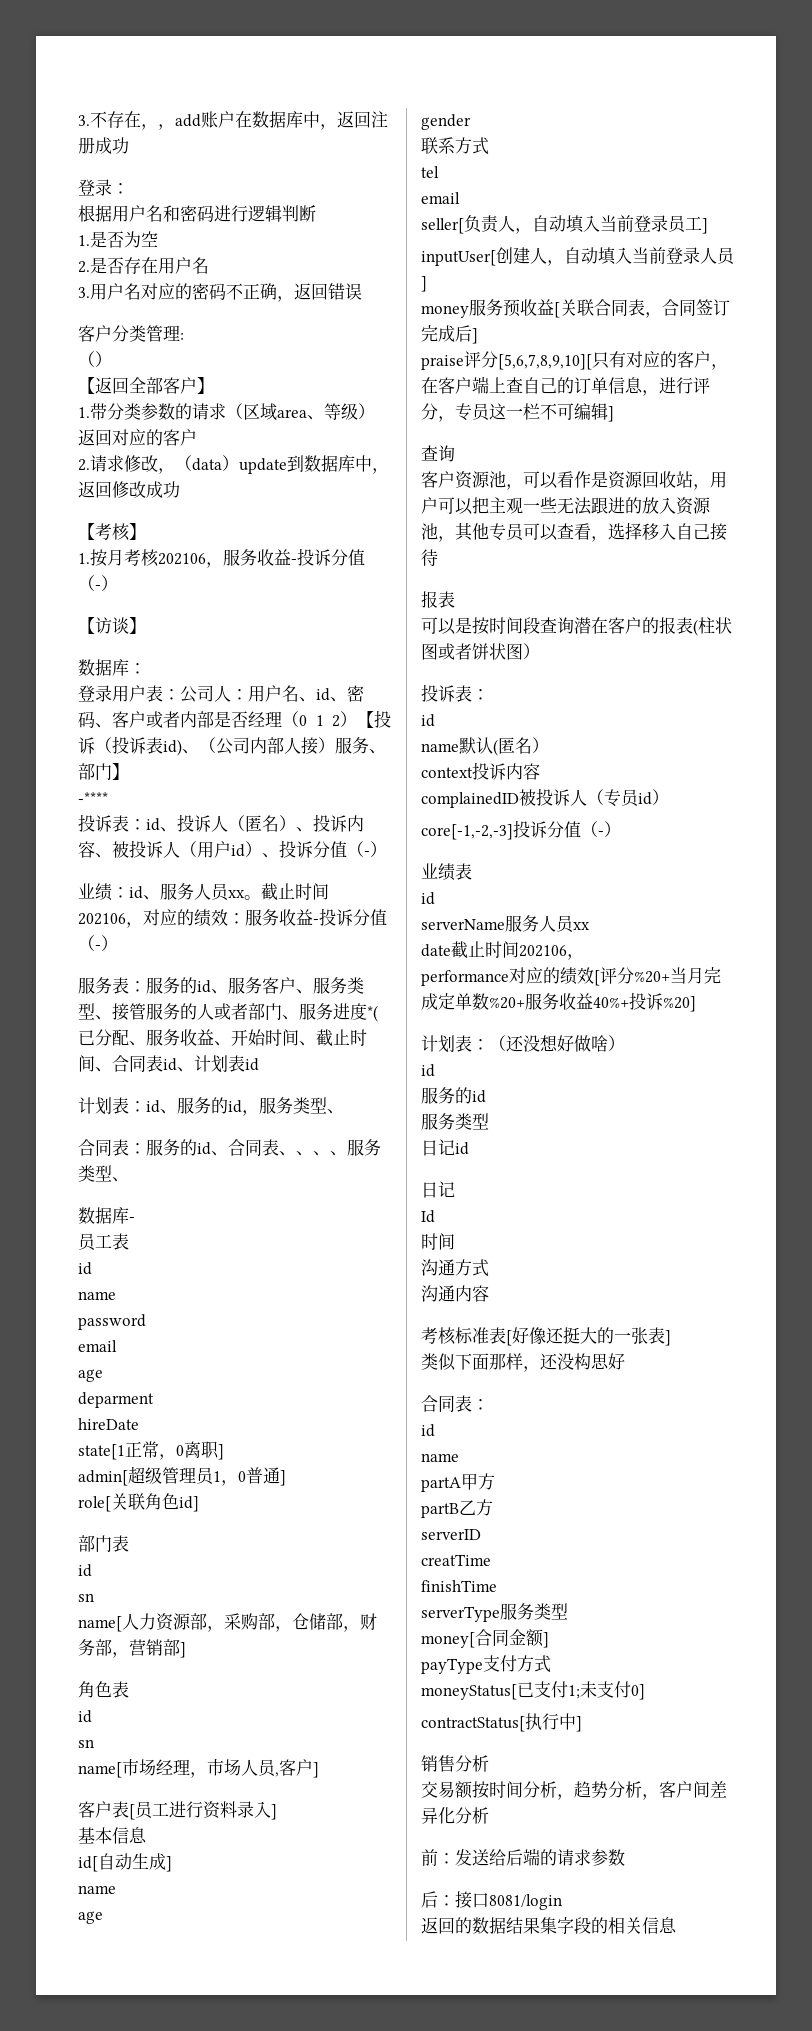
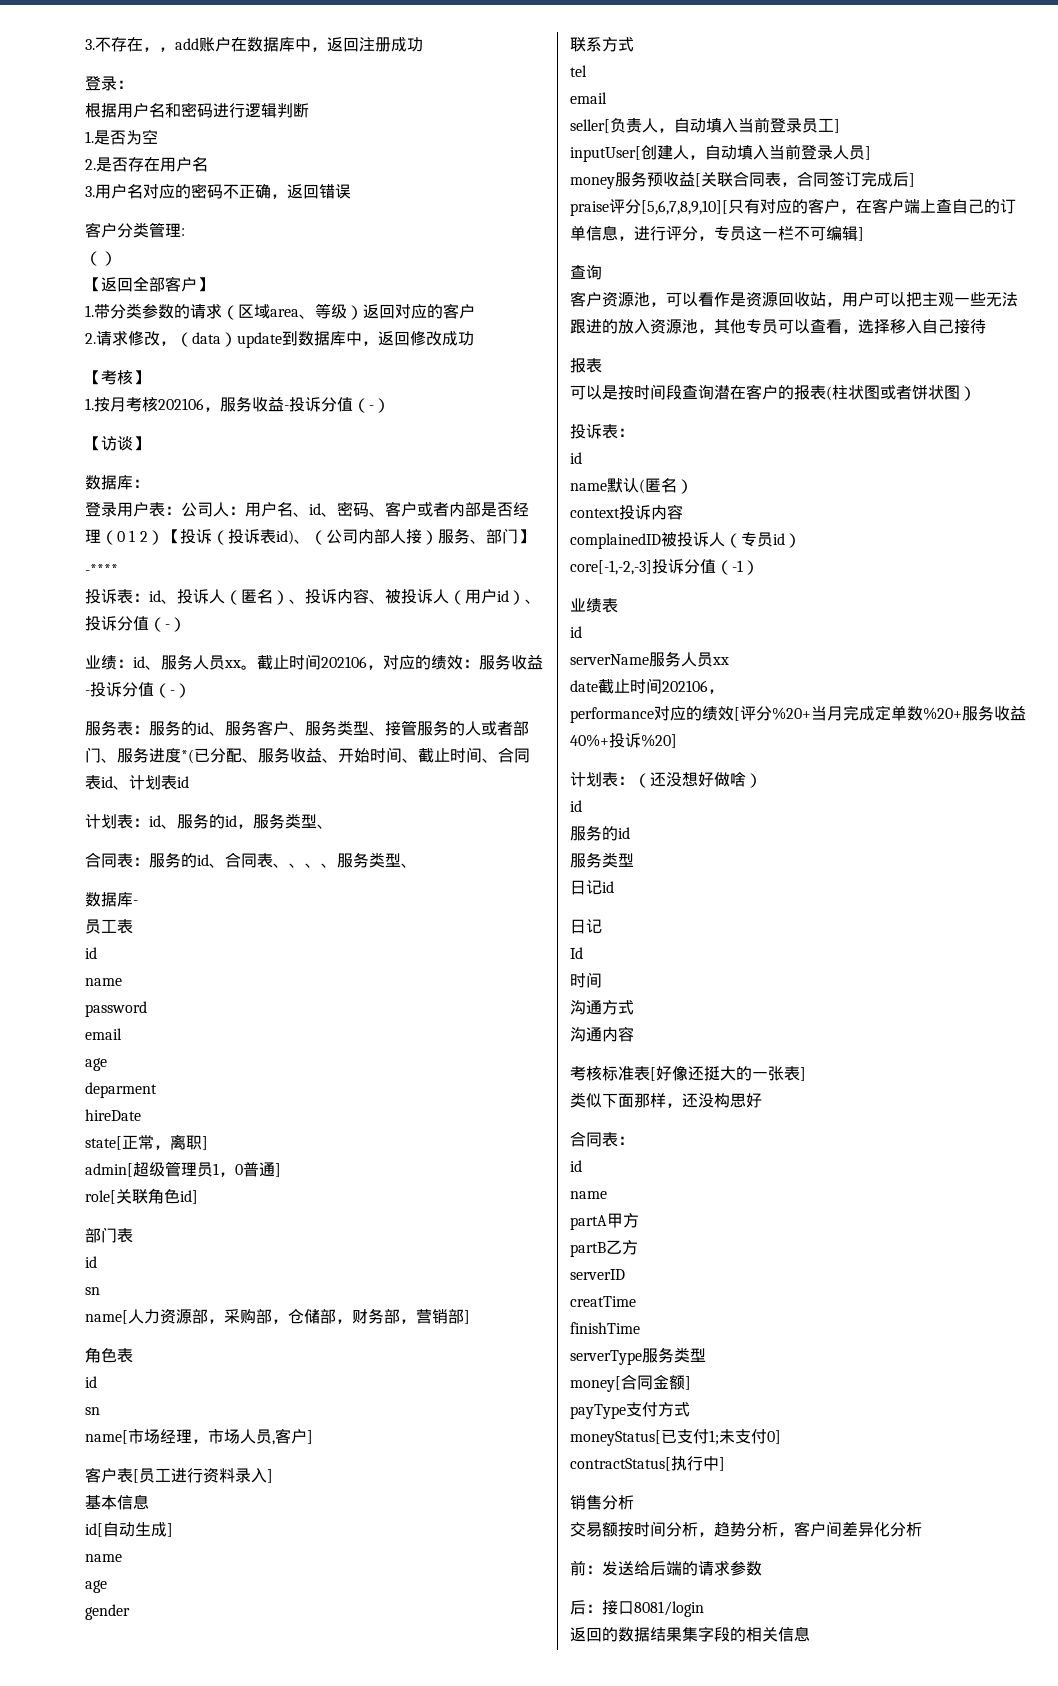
[78,1441,184,1460] state[1正常，0 -> [85,1135,170,1150] state[正常，
[598,831,604,836] - -> [732,560,743,572] -1

